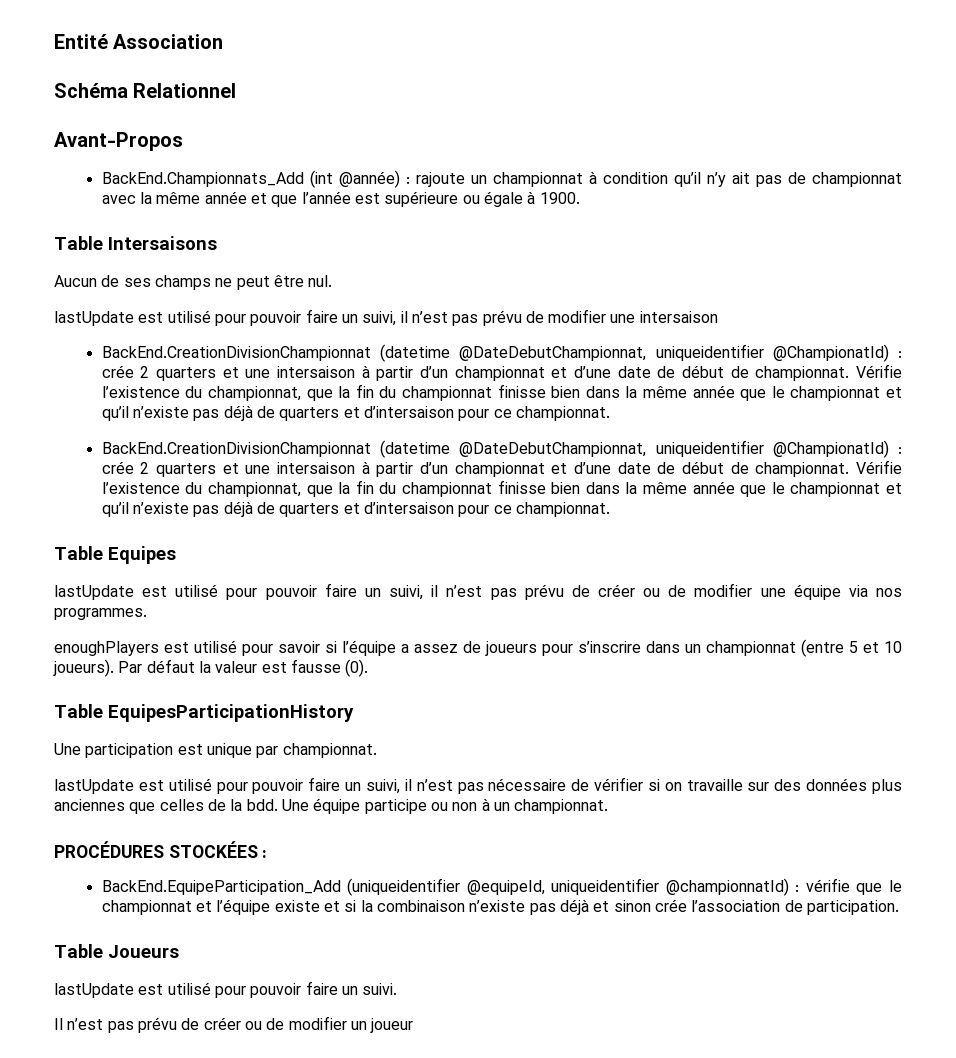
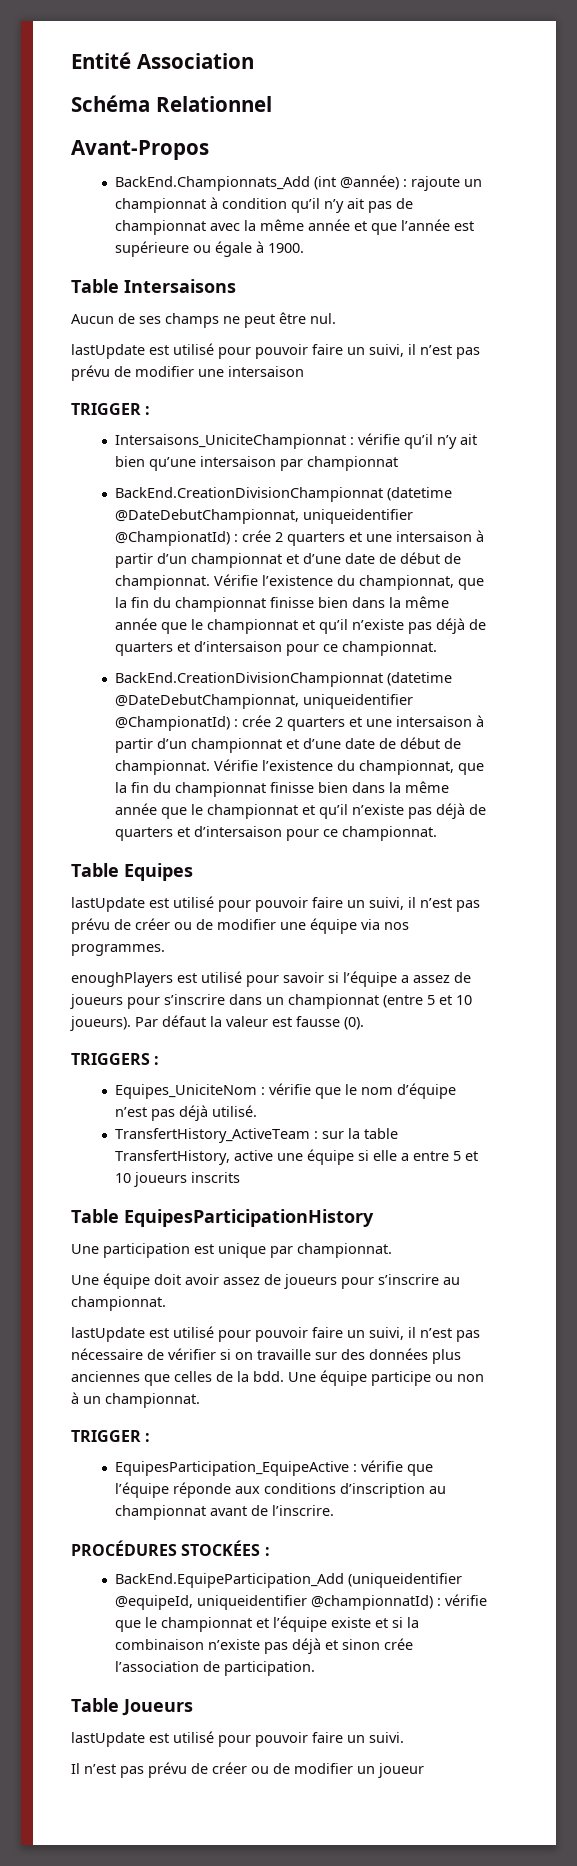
(718, 317) none -> [71,403,151,415] [114,433,477,449] [114,456,398,471] // TRIGGER : // Intersaisons_UniciteChampionnat : vérifie qu’il n’y ait bien qu’une intersaison par championnat
(369, 668) none -> [71,1053,160,1065] [114,1083,456,1099] [114,1105,257,1121] [114,1128,398,1143] [114,1149,478,1165] [114,1172,240,1187] // TRIGGERS : // Equipes_UniciteNom : vérifie que le nom d’équipe n’est pas déjà utilisé. // TransfertHistory_ActiveTeam : sur la table TransfertHistory, active une équipe si elle a entre 5 et 10 joueurs inscrits
(377, 750) none -> [71,1273,460,1289] [71,1296,166,1311] // Une équipe doit avoir assez de joueurs pour s’inscrire au championnat.
(609, 806) none -> [71,1430,151,1442] [114,1460,433,1476] [114,1482,446,1498] [114,1505,334,1520] // TRIGGER : // EquipesParticipation_EquipeActive : vérifie que l’équipe réponde aux conditions d’inscription au championnat avant de l’inscrire.

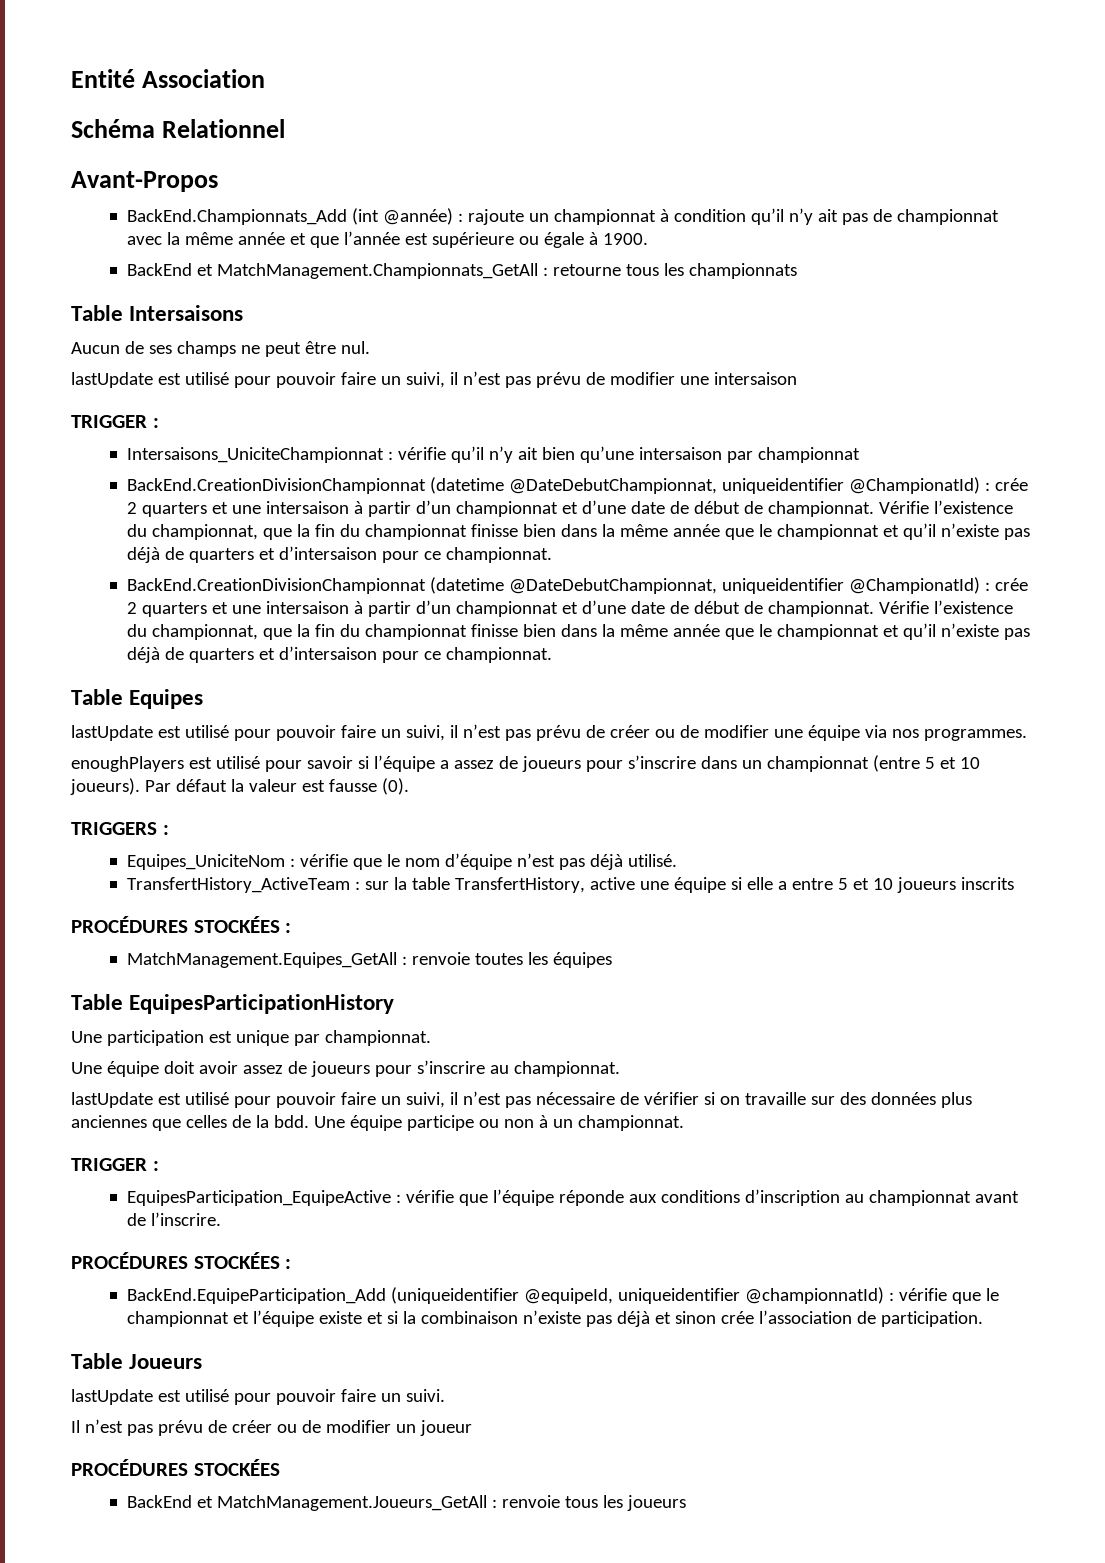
(304, 248) none -> [127,263,797,279] // BackEnd et MatchManagement.Championnats_GetAll : retourne tous les championnats
(240, 1177) none -> [71,916,292,933] [127,952,612,968] // PROCÉDURES STOCKÉES : // MatchManagement.Equipes_GetAll : renvoie toutes les équipes
(424, 1770) none -> [71,1459,280,1476] [127,1495,686,1511] // PROCÉDURES STOCKÉES // BackEnd et MatchManagement.Joueurs_GetAll : renvoie tous les joueurs

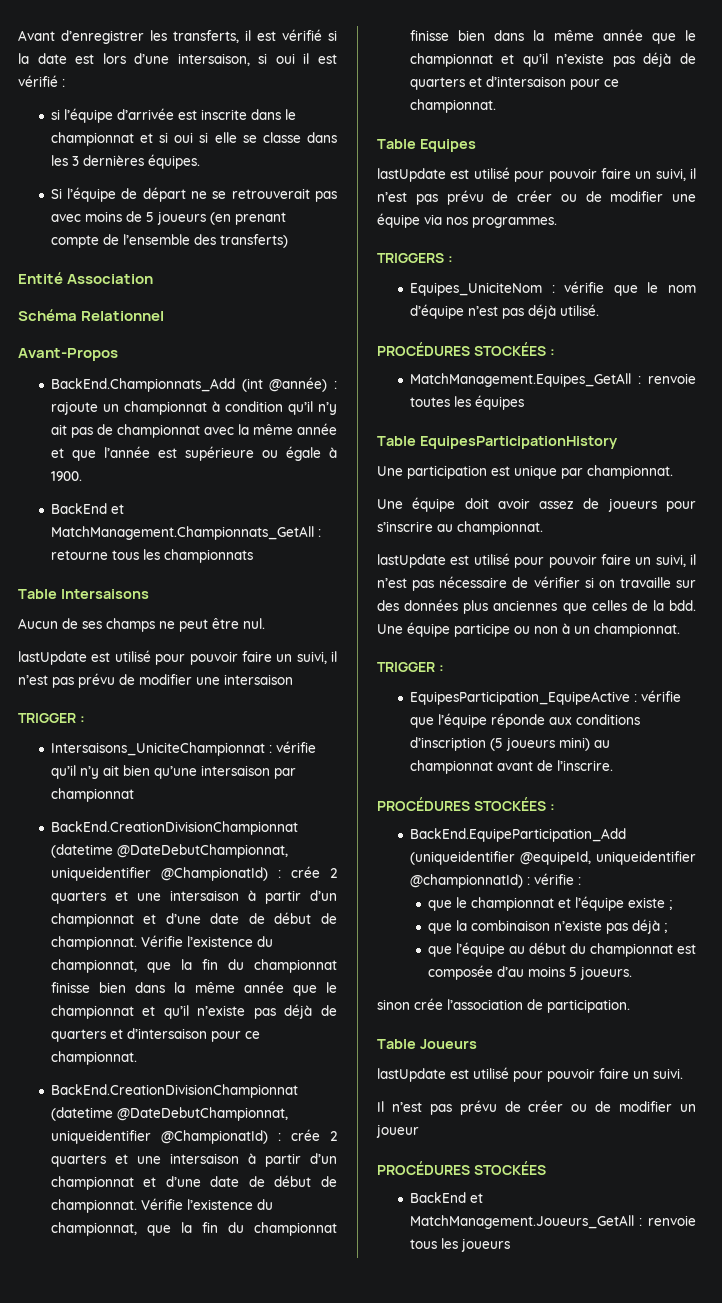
(71, 78) none -> [18,29,337,44] [18,53,337,66] [18,75,65,87] [50,108,296,123] [50,132,337,146] [50,154,200,169] [50,187,337,202] [50,211,286,225] [50,234,288,248] Avant d’enregistrer les transferts, il est vérifié si la date est lors d’une intersaison, si oui il est vérifié : // si l’équipe d’arrivée est inscrite dans le championnat et si oui si elle se classe dans les 3 dernières équipes. // Si l’équipe de départ ne se retrouverait pas avec moins de 5 joueurs (en prenant compte de l’ensemble des transferts) //
[71,755,980,772] [70,778,409,795] // enoughPlayers est utilisé pour savoir si l’équipe a assez de joueurs pour s’inscrire dans un championnat (entre 5 et 10 joueurs). Par défaut la valeur est fausse (0). -> (557, 222) none
[127,877,1014,893] // TransfertHistory_ActiveTeam : sur la table TransfertHistory, active une équipe si elle a entre 5 et 10 joueurs inscrits -> (599, 310) none
(840, 1197) none -> [489,737,590,751] (5 joueurs mini)
(947, 1294) none -> [577,877,581,885] : //
[366,1311,398,1324] et si -> [668,900,672,910] [427,923,452,934] ; // que
[654,1312,671,1324] et -> [663,923,667,933] [427,942,696,957] [427,965,632,980] ; // que l’équipe au début du championnat est composée d’au moins 5 joueurs. //

